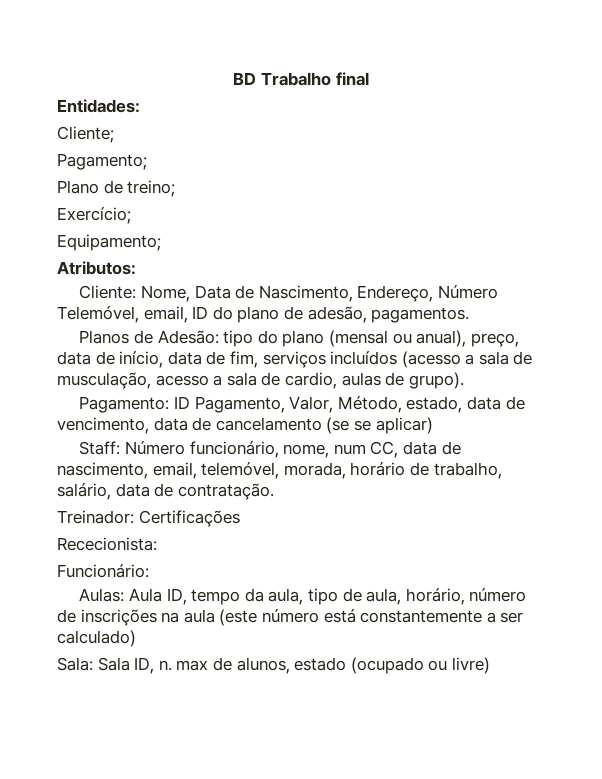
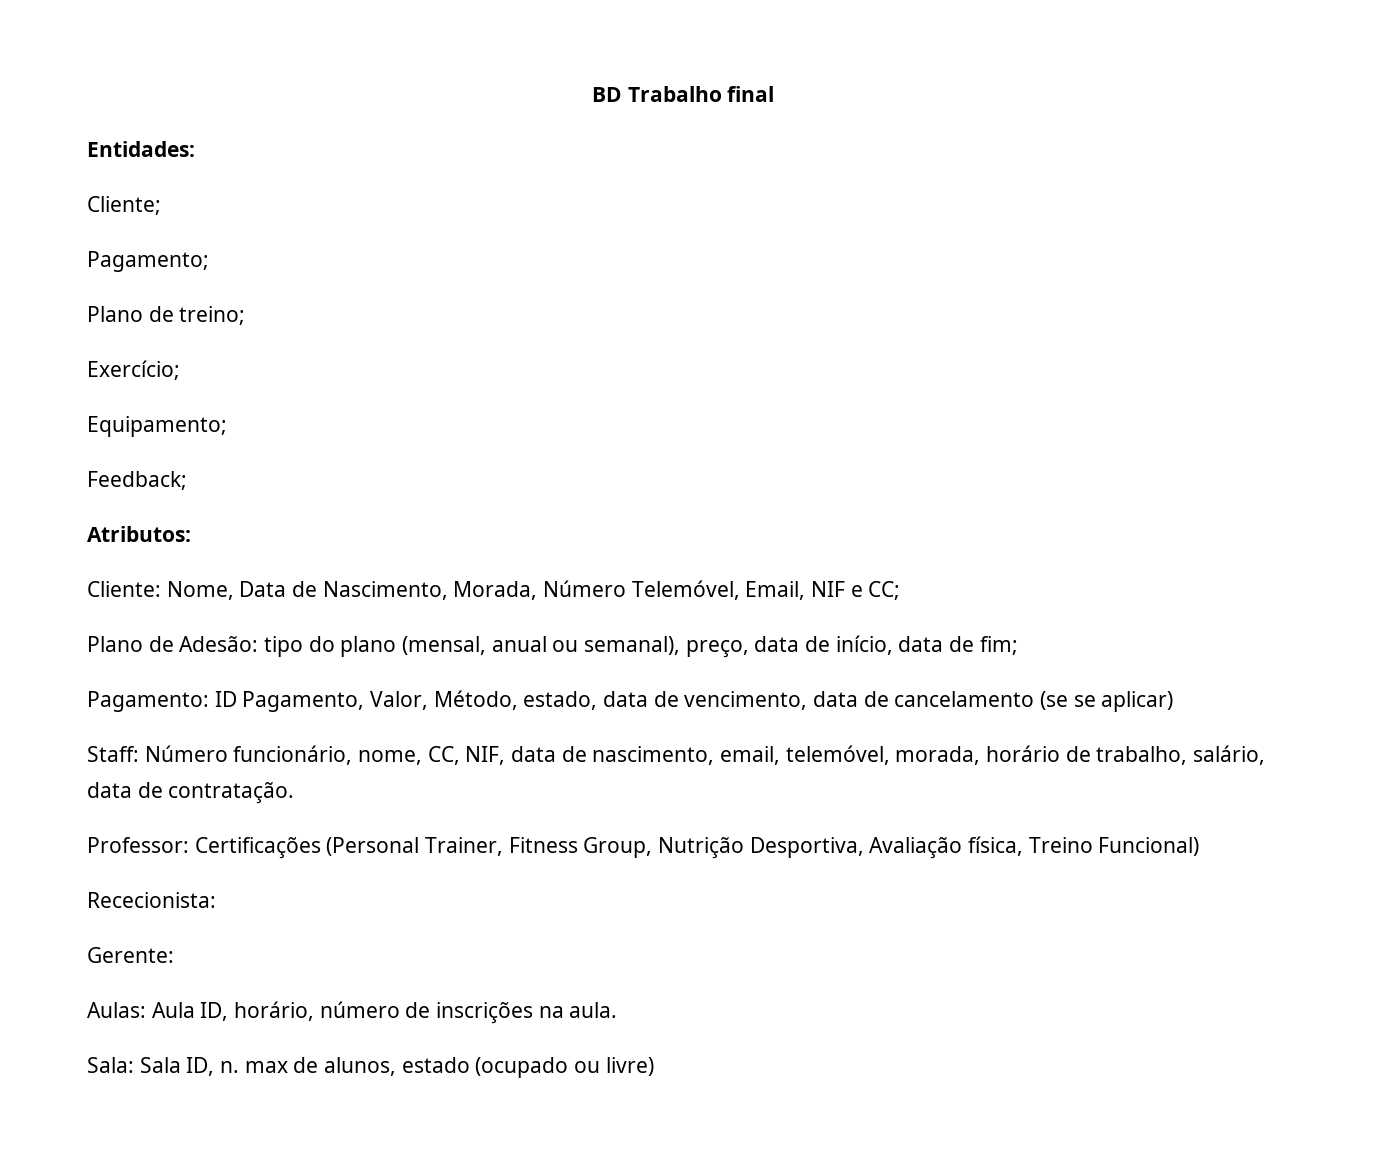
(161, 242) none -> [87,471,187,490] // Feedback;
[357,285,434,302] Endereço, -> [453,581,538,600] Morada,
[143,306,470,323] [79,330,130,344] email, ID do plano de adesão, pagamentos. // Planos -> [745,581,901,600] [87,636,143,652] Email, NIF e CC; // Plano
[328,330,467,347] (mensal ou anual), -> [402,636,681,655] (mensal, anual ou semanal),
[229,351,533,368] [57,372,464,389] fim, serviços incluídos (acesso a sala de musculação, acesso a sala de cardio, aulas de grupo). -> [979,636,1018,655] fim;
[333,441,399,458] num CC, -> [427,746,506,765] CC, NIF,
[57,510,134,524] Treinador: -> [87,837,189,853] Professor:
(240, 518) none -> [326,836,1200,859] (Personal Trainer, Fitness Group, Nutrição Desportiva, Avaliação física, Treino Funcional)
[57,564,149,578] Funcionário: -> [87,947,174,963] Gerente:
[191,588,402,605] tempo da aula, tipo de aula, -> (229, 1011) none
[183,609,524,626] [57,630,136,647] aula (este número está constantemente a ser calculado) -> [569,1002,618,1018] aula.

